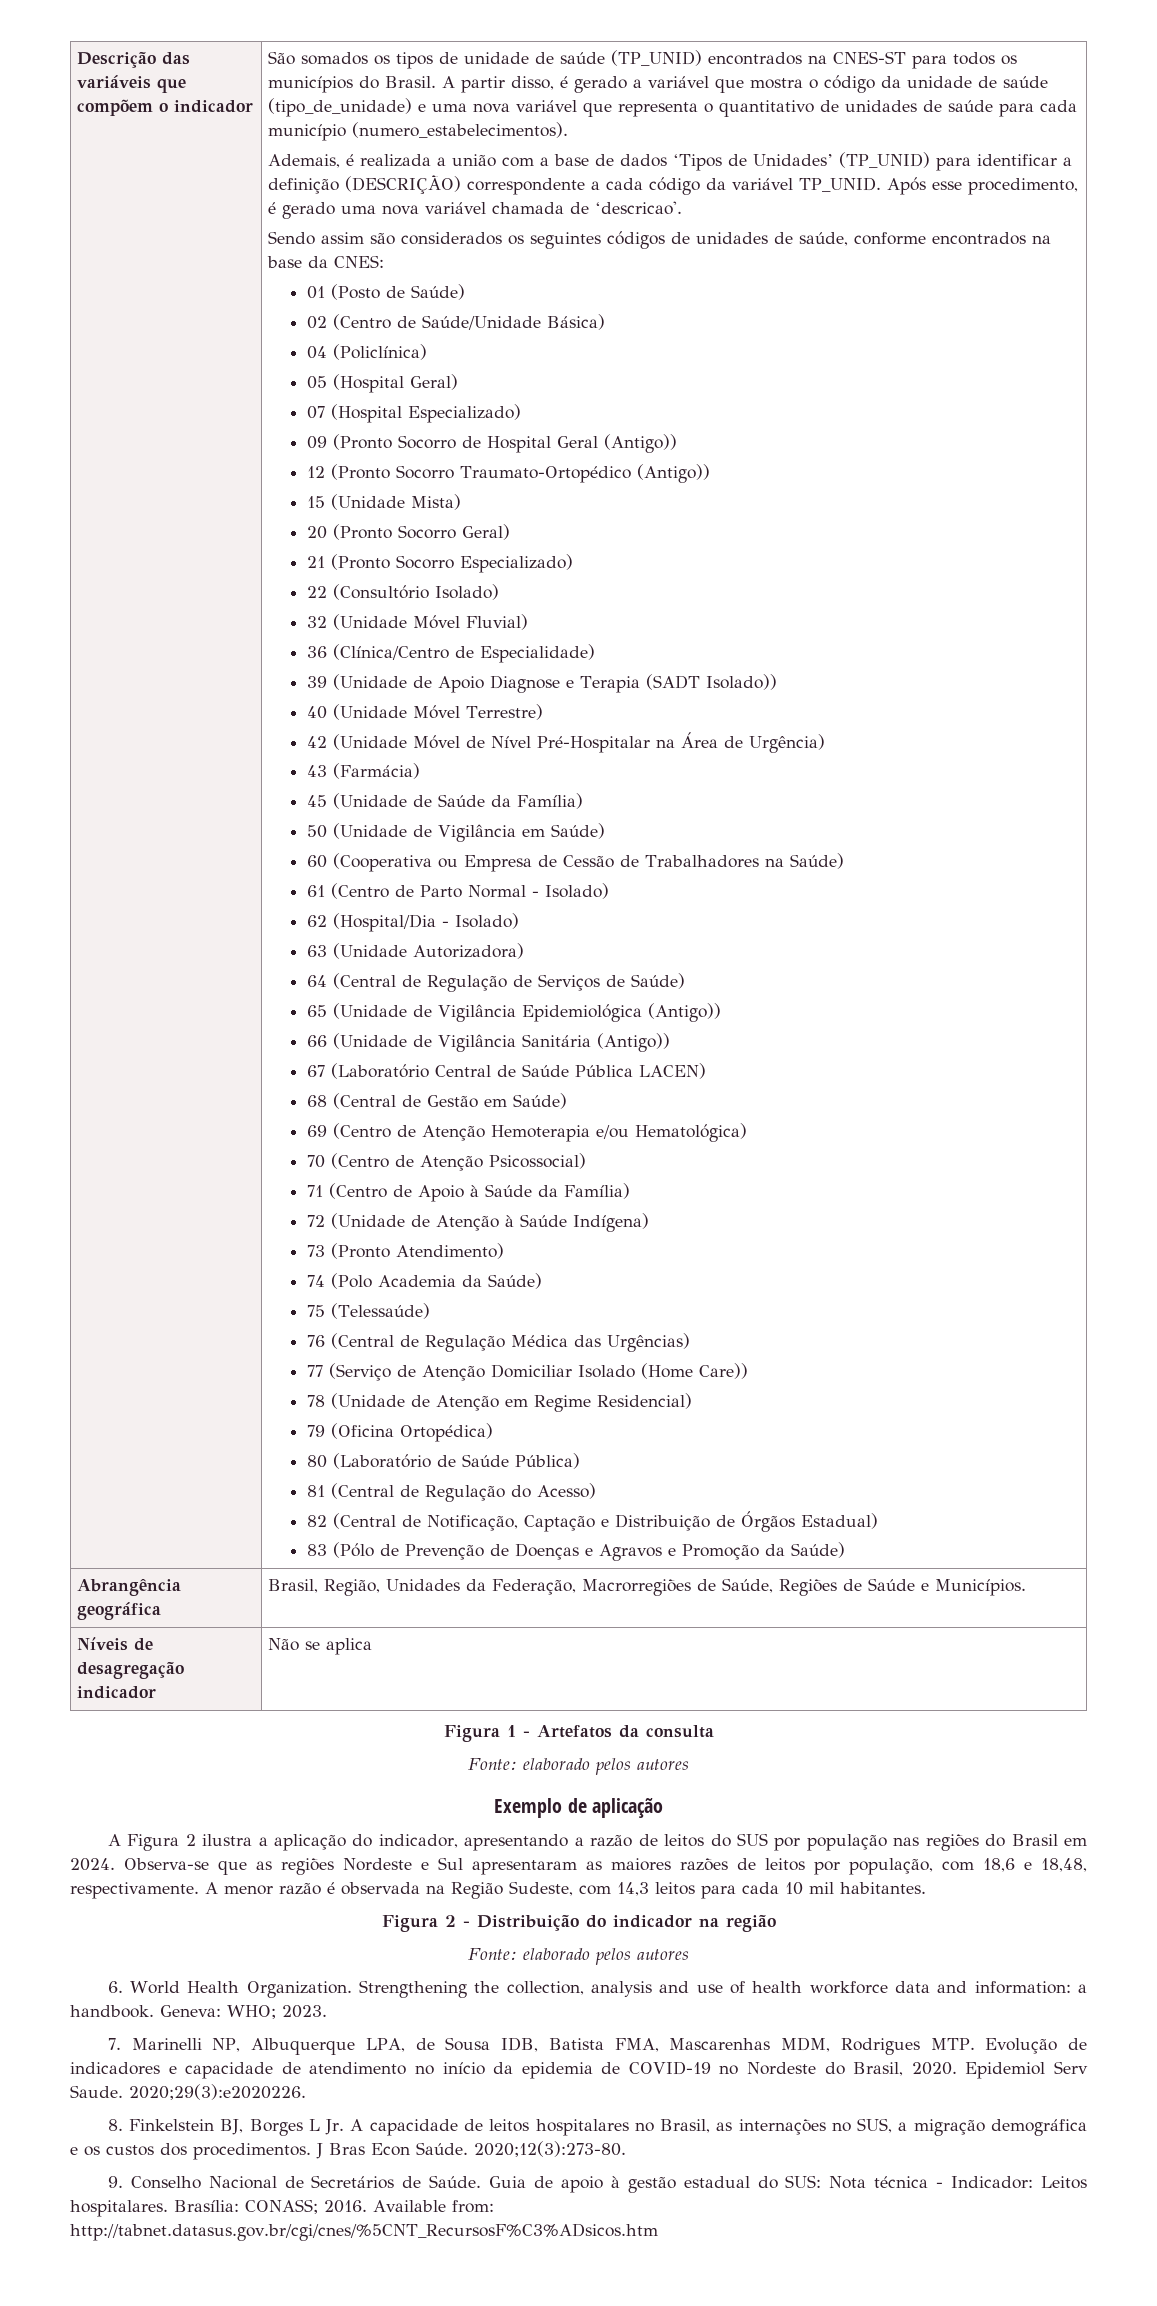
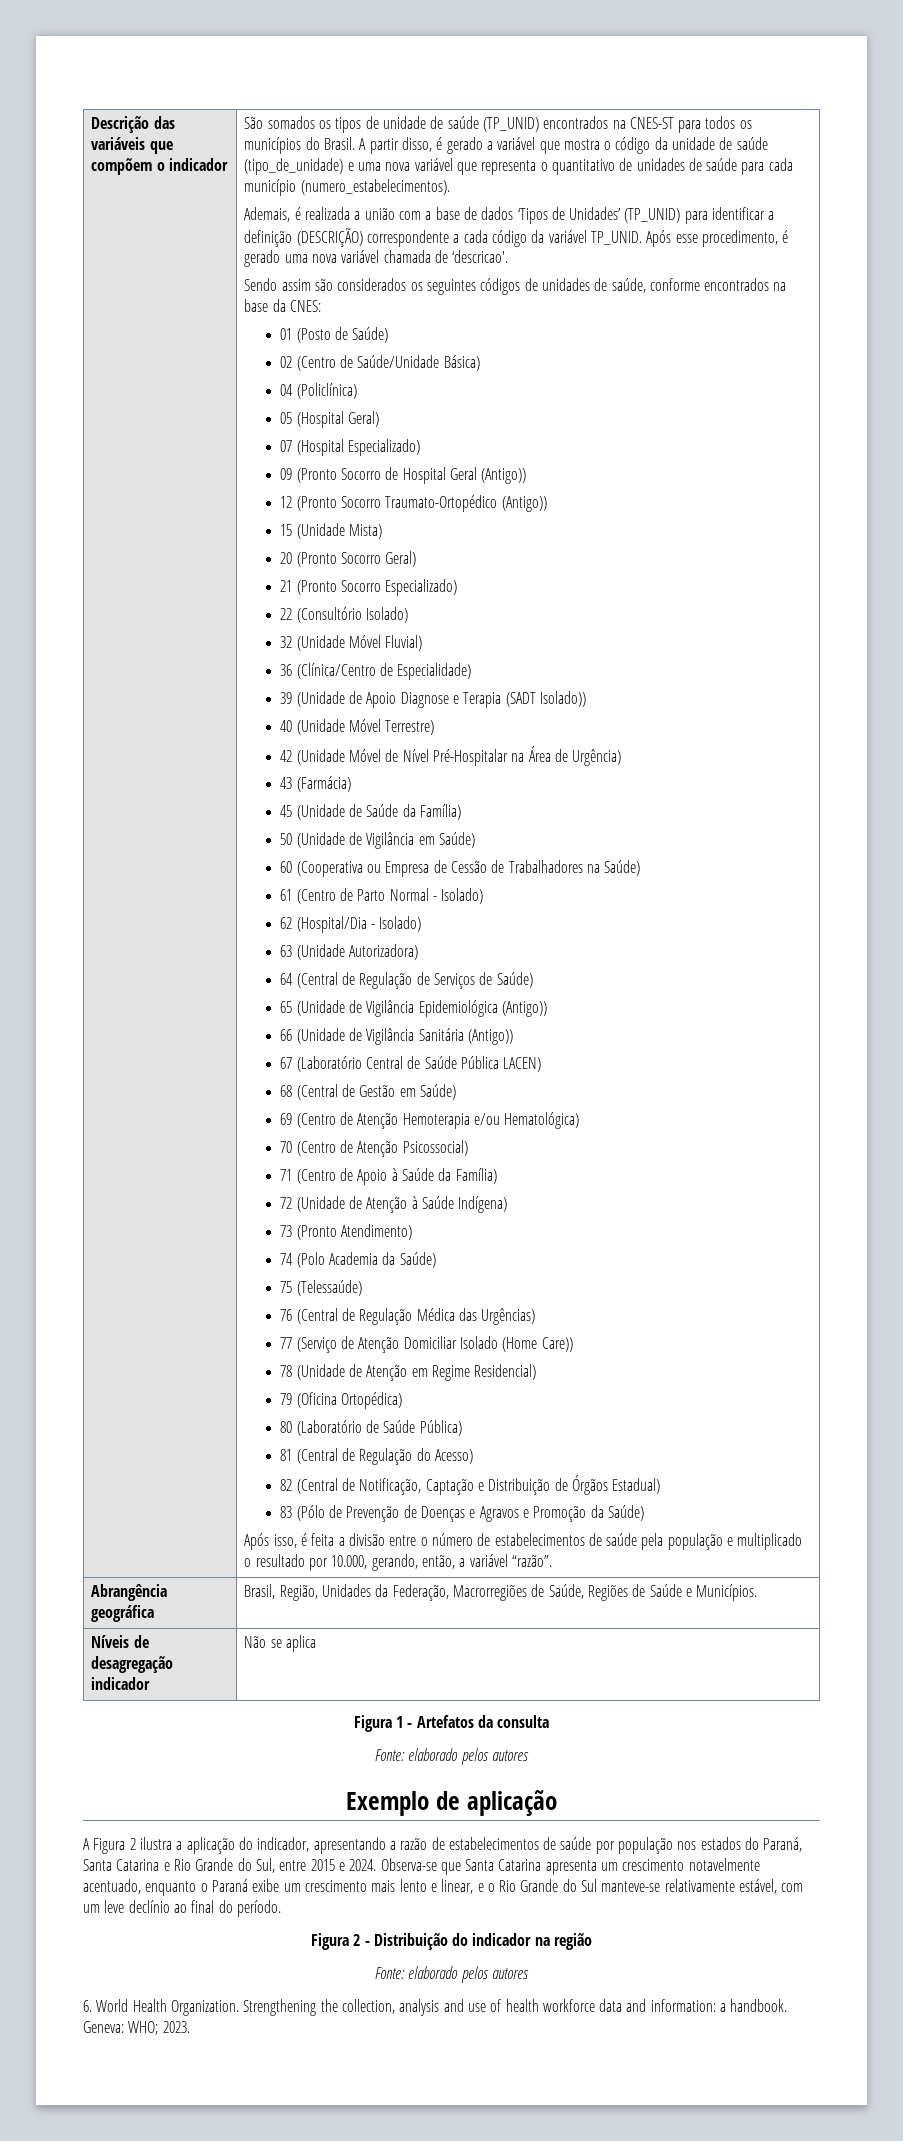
(846, 1550) none -> [244,1533,803,1550] [244,1554,552,1571] // Após isso, é feita a divisão entre o número de estabelecimentos de saúde pela população e multiplicado o resultado por 10.000, gerando, então, a variável “razão”.
[664,1833,1087,1851] [70,1857,1087,1875] [70,1881,926,1899] leitos do SUS por população nas regiões do Brasil em 2024. Observa-se que as regiões Nordeste e Sul apresentaram as maiores razões de leitos por população, com 18,6 e 18,48, respectivamente. A menor razão é observada na Região Sudeste, com 14,3 leitos para cada 10 mil habitantes. -> [448,1837,803,1854] [83,1858,760,1875] [83,1879,804,1896] [83,1900,281,1917] estabelecimentos de saúde por população nos estados do Paraná, Santa Catarina e Rio Grande do Sul, entre 2015 e 2024. Observa-se que Santa Catarina apresenta um crescimento notavelmente acentuado, enquanto o Paraná exibe um crescimento mais lento e linear, e o Rio Grande do Sul manteve-se relativamente estável, com um leve declínio ao final do período.
[107,2037,1087,2055] [70,2061,1089,2079] [70,2084,306,2100] [107,2118,1088,2136] [70,2141,626,2160] [107,2175,1088,2193] [70,2199,494,2217] [70,2223,658,2241] // 7. Marinelli NP, Albuquerque LPA, de Sousa IDB, Batista FMA, Mascarenhas MDM, Rodrigues MTP. Evolução de indicadores e capacidade de atendimento no início da epidemia de COVID-19 no Nordeste do Brasil, 2020. Epidemiol Serv Saude. 2020;29(3):e2020226. // 8. Finkelstein BJ, Borges L Jr. A capacidade de leitos hospitalares no Brasil, as internações no SUS, a migração demográfica e os custos dos procedimentos. J Bras Econ Saúde. 2020;12(3):273-80. // 9. Conselho Nacional de Secretários de Saúde. Guia de apoio à gestão estadual do SUS: Nota técnica - Indicador: Leitos hospitalares. Brasília: CONASS; 2016. Available from: http://tabnet.datasus.gov.br/cgi/cnes/%5CNT_RecursosF%C3%ADsicos.htm -> (190, 2027) none

